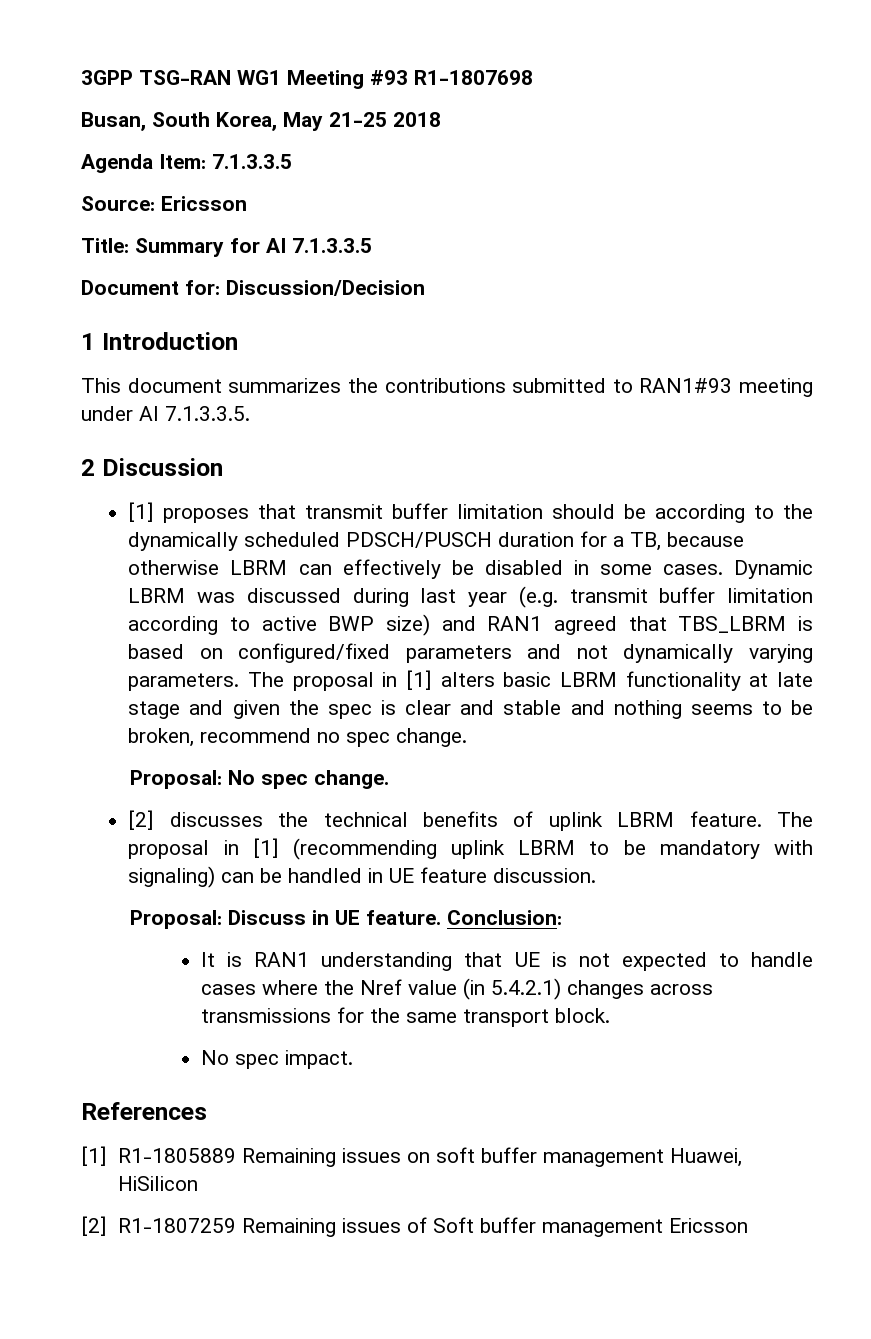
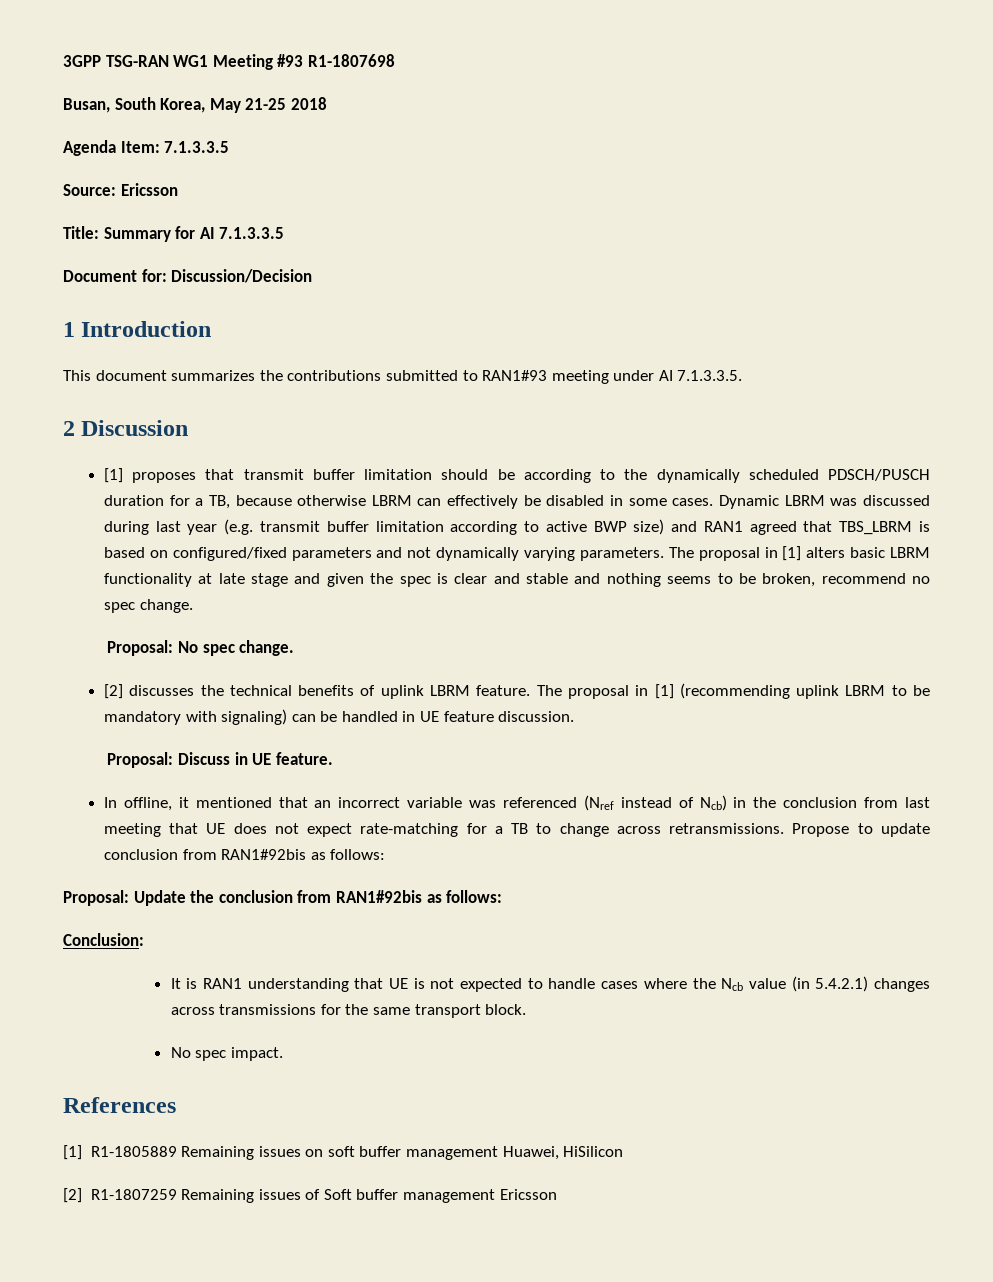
(441, 917) none -> [103,795,930,811] [103,823,930,837] [103,849,386,860] [63,890,503,906] // In offline, it mentioned that an incorrect variable was referenced (Nref instead of Ncb) in the conclusion from last meeting that UE does not expect rate-matching for a TB to change across retransmissions. Propose to update conclusion from RAN1#92bis as follows: // Proposal: Update the conclusion from RAN1#92bis as follows: //
[360,979,403,995] Nref -> [721,978,744,991] Ncb

